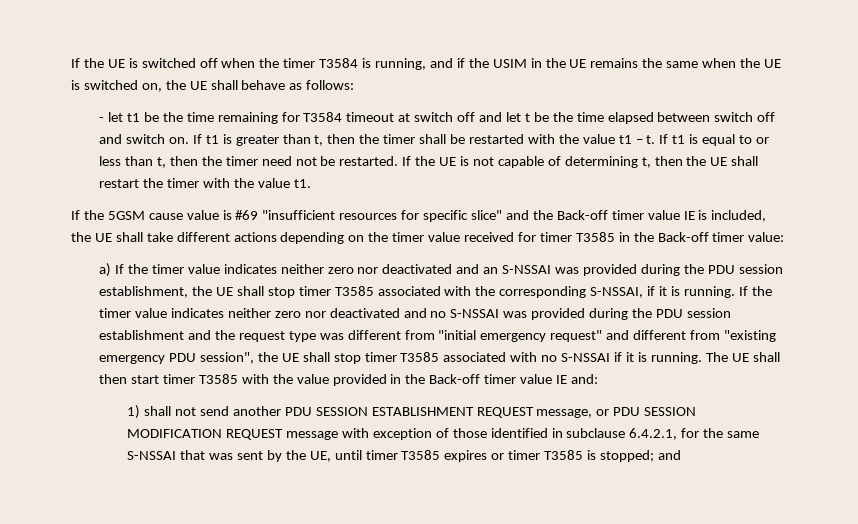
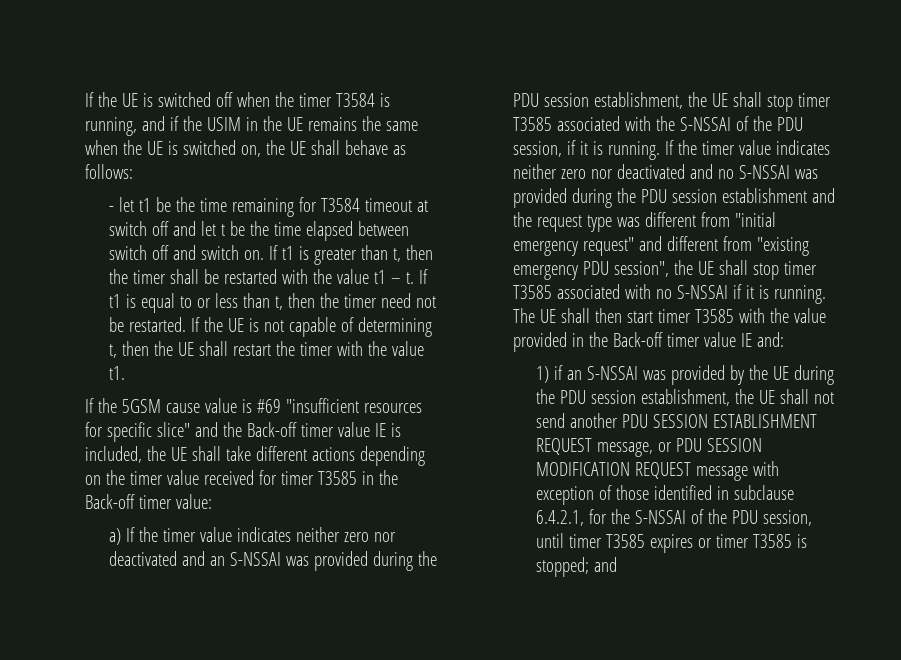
[499,286,644,298] corresponding S-NSSAI, -> [679,116,803,131] [512,141,562,157] S-NSSAI of the PDU session,
(141, 412) none -> [554,365,835,385] [536,389,776,406] if an S-NSSAI was provided by the UE during the PDU session establishment, the UE
[727,431,760,438] [127,450,331,462] same S-NSSAI that was sent by the UE, -> [635,509,813,526] S-NSSAI of the PDU session,

